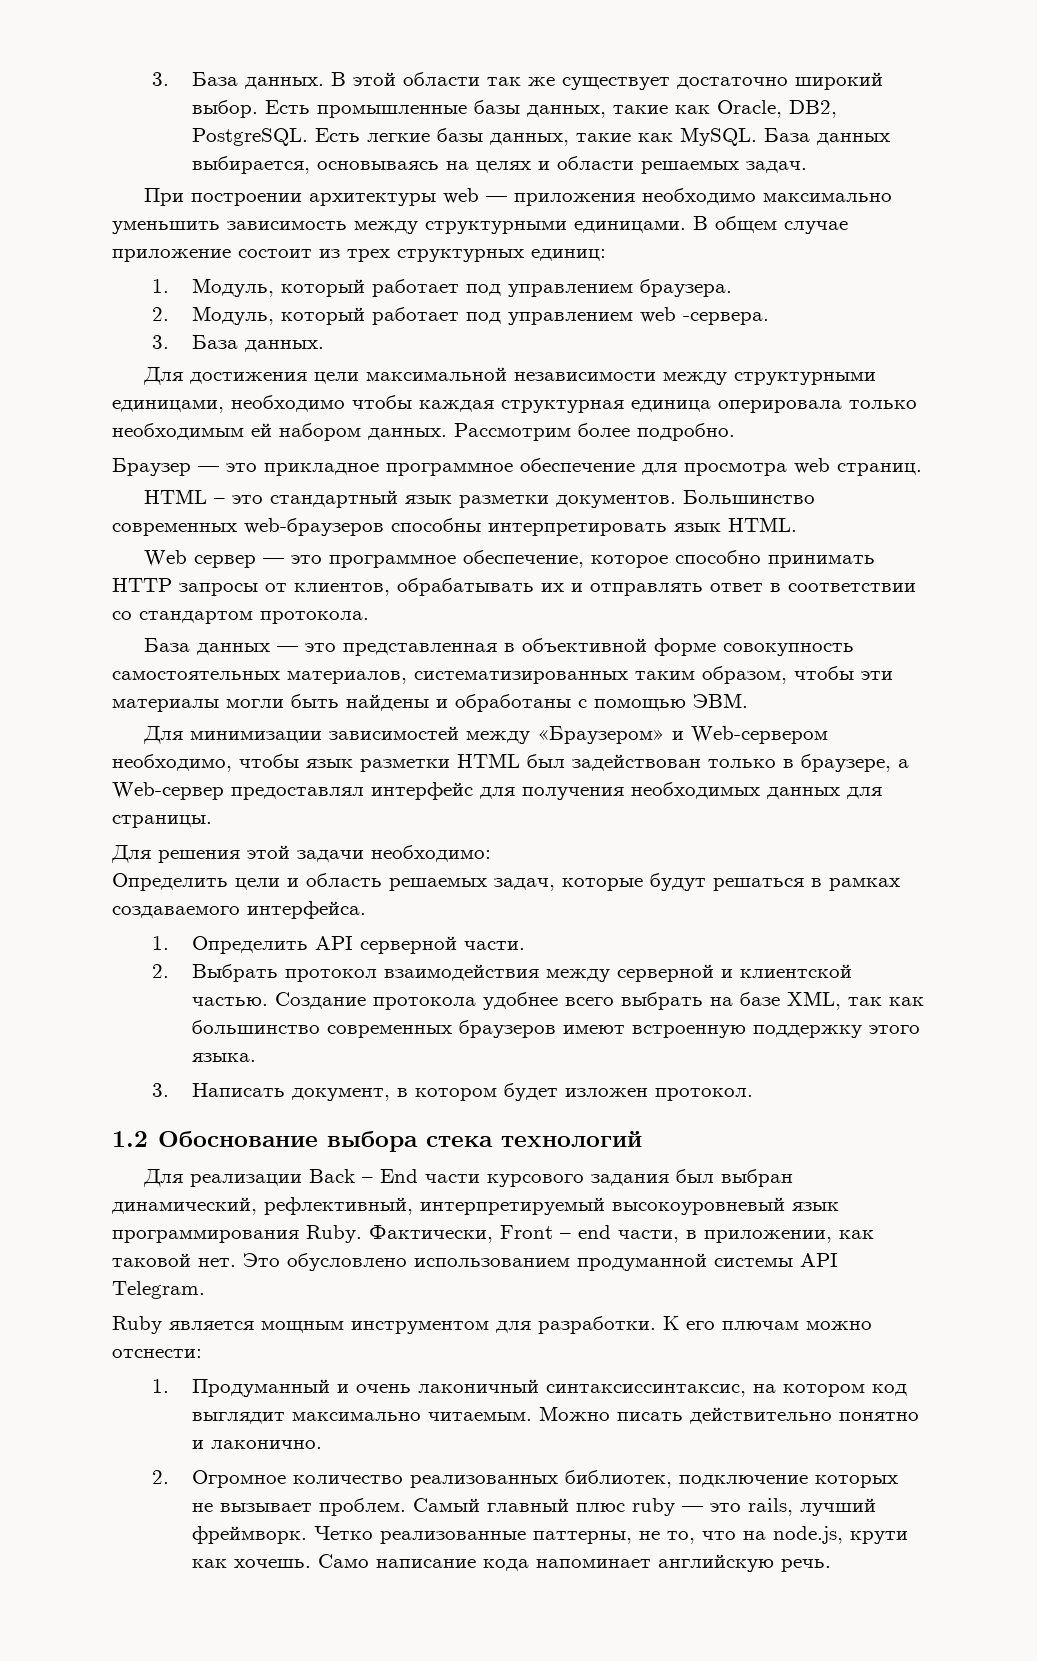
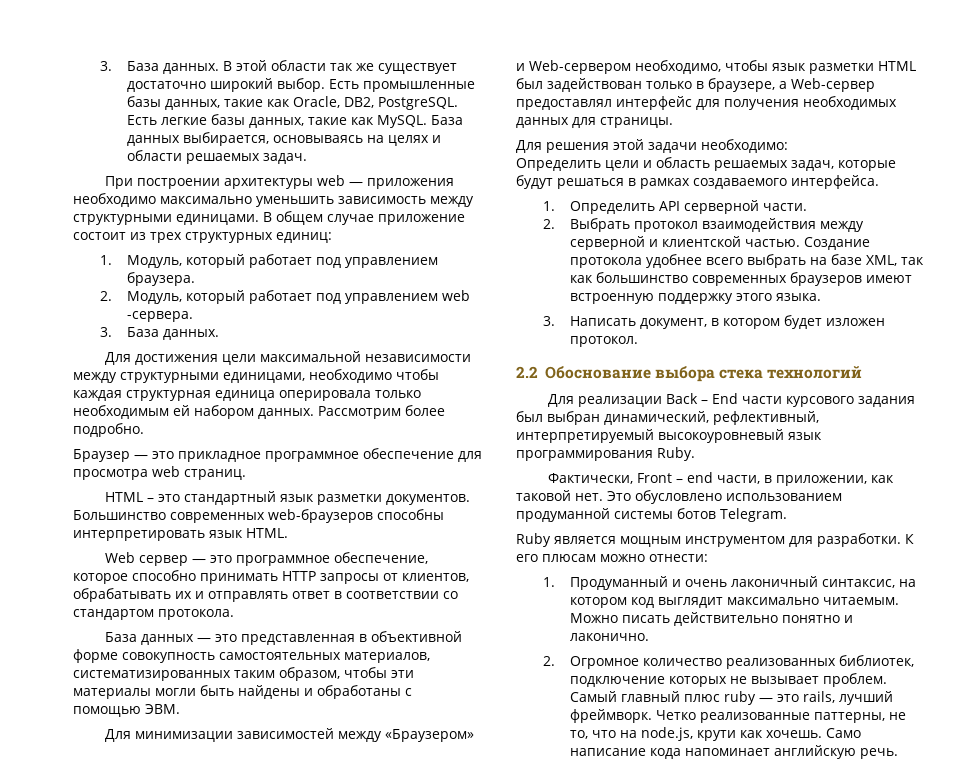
[112,1131,148,1147] 1.2 -> [516,366,538,378] 2.2
(362, 1234) none -> (695, 454) //
[800,1253,838,1267] API -> [677,508,716,519] ботов
[722,1321,872,1330] [112,1349,202,1358] плючам можно отснести: -> [542,554,708,562] плюсам можно отнести:
[545,1384,746,1397] синтаксиссинтаксис, -> [821,579,895,588] синтаксис,

